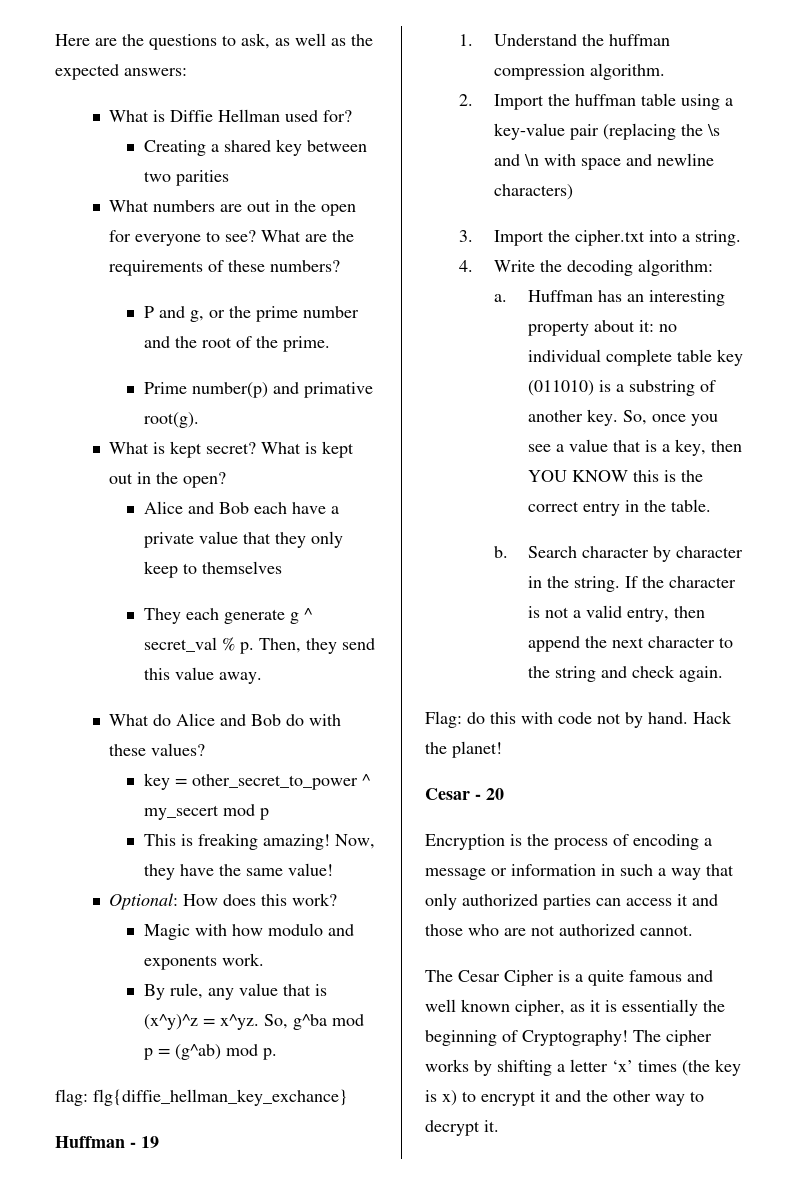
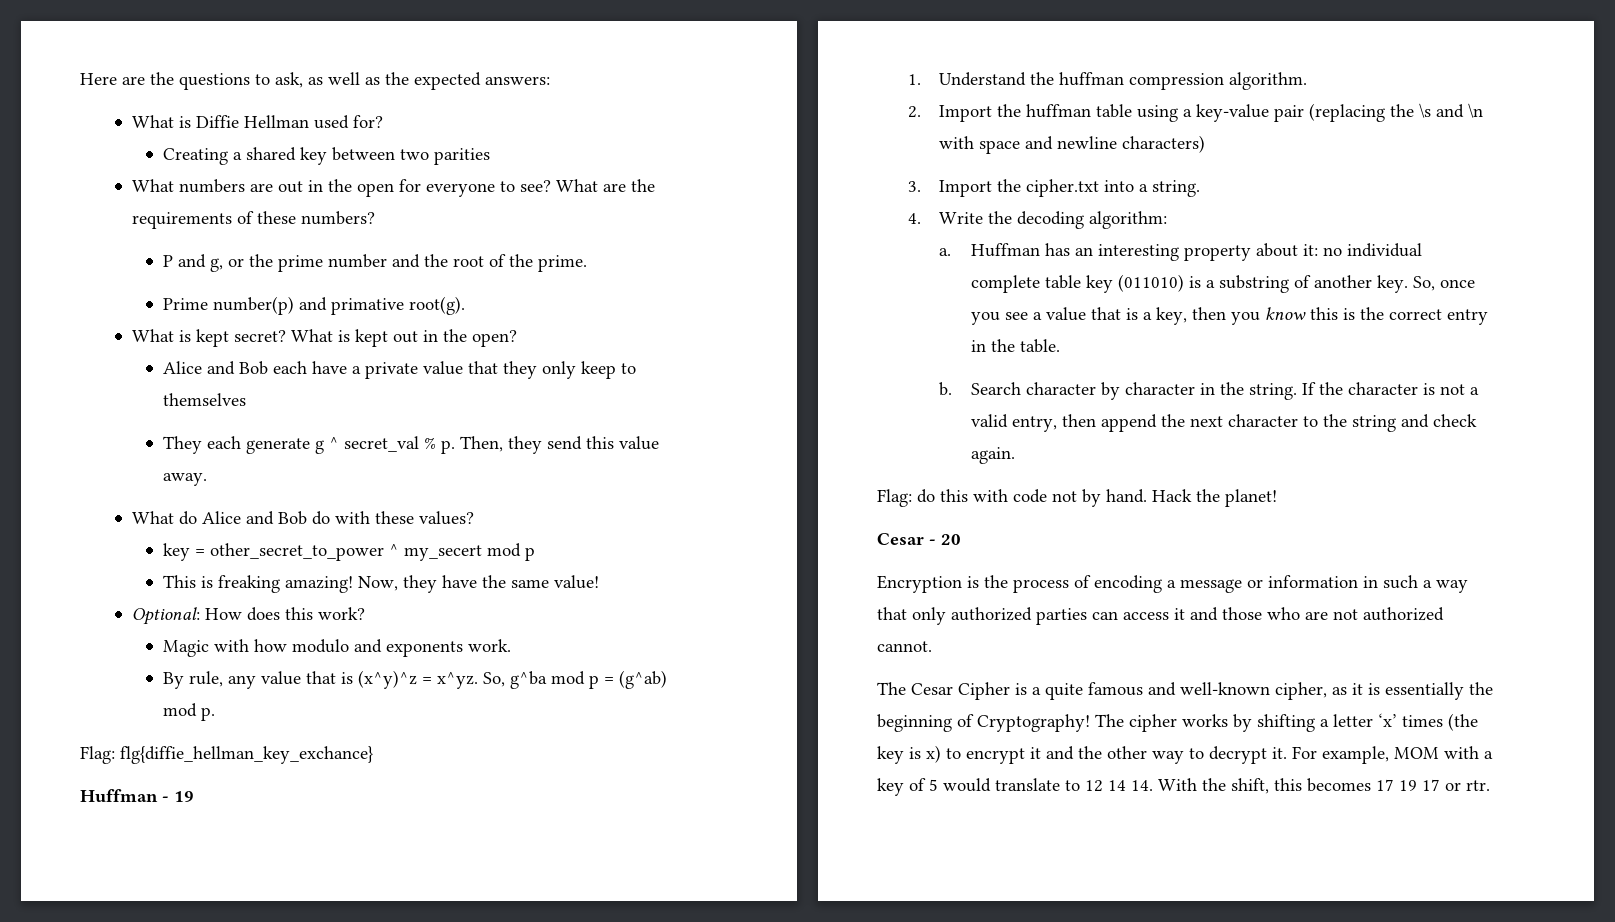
[55,1089,88,1106] flag: -> [80,746,115,764] Flag:
[528,470,629,482] YOU KNOW -> [1230,307,1306,325] you know
[425,999,510,1012] well known -> [1180,682,1270,695] well-known
(499, 1126) none -> [1292,746,1493,764] [877,778,1490,796] For example, MOM with a key of 5 would translate to 12 14 14. With the shift, this becomes 17 19 17 or rtr.

